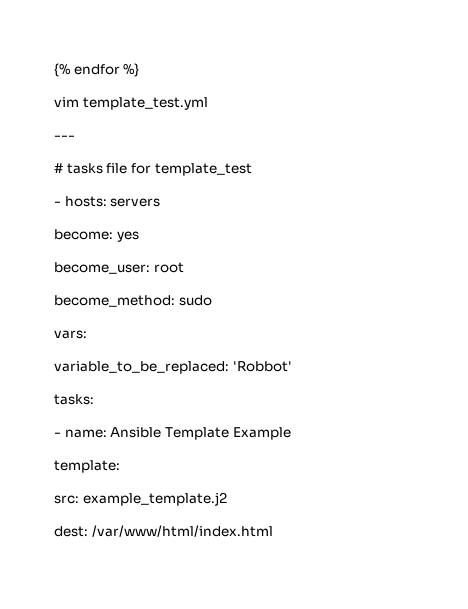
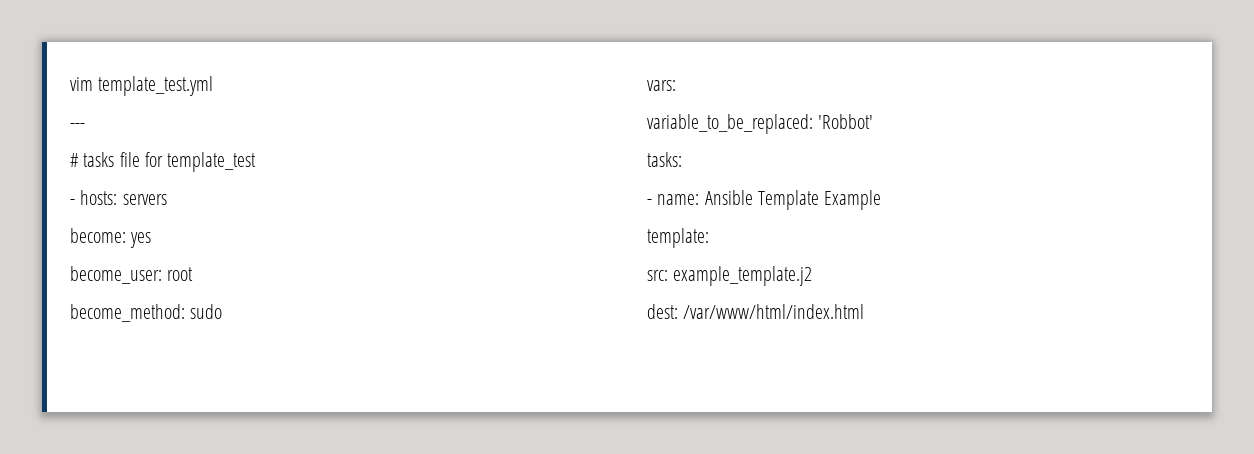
[54,63,140,77] {% endfor %} // -> (70, 84) none

